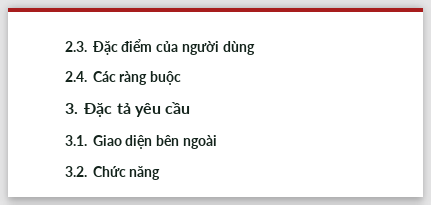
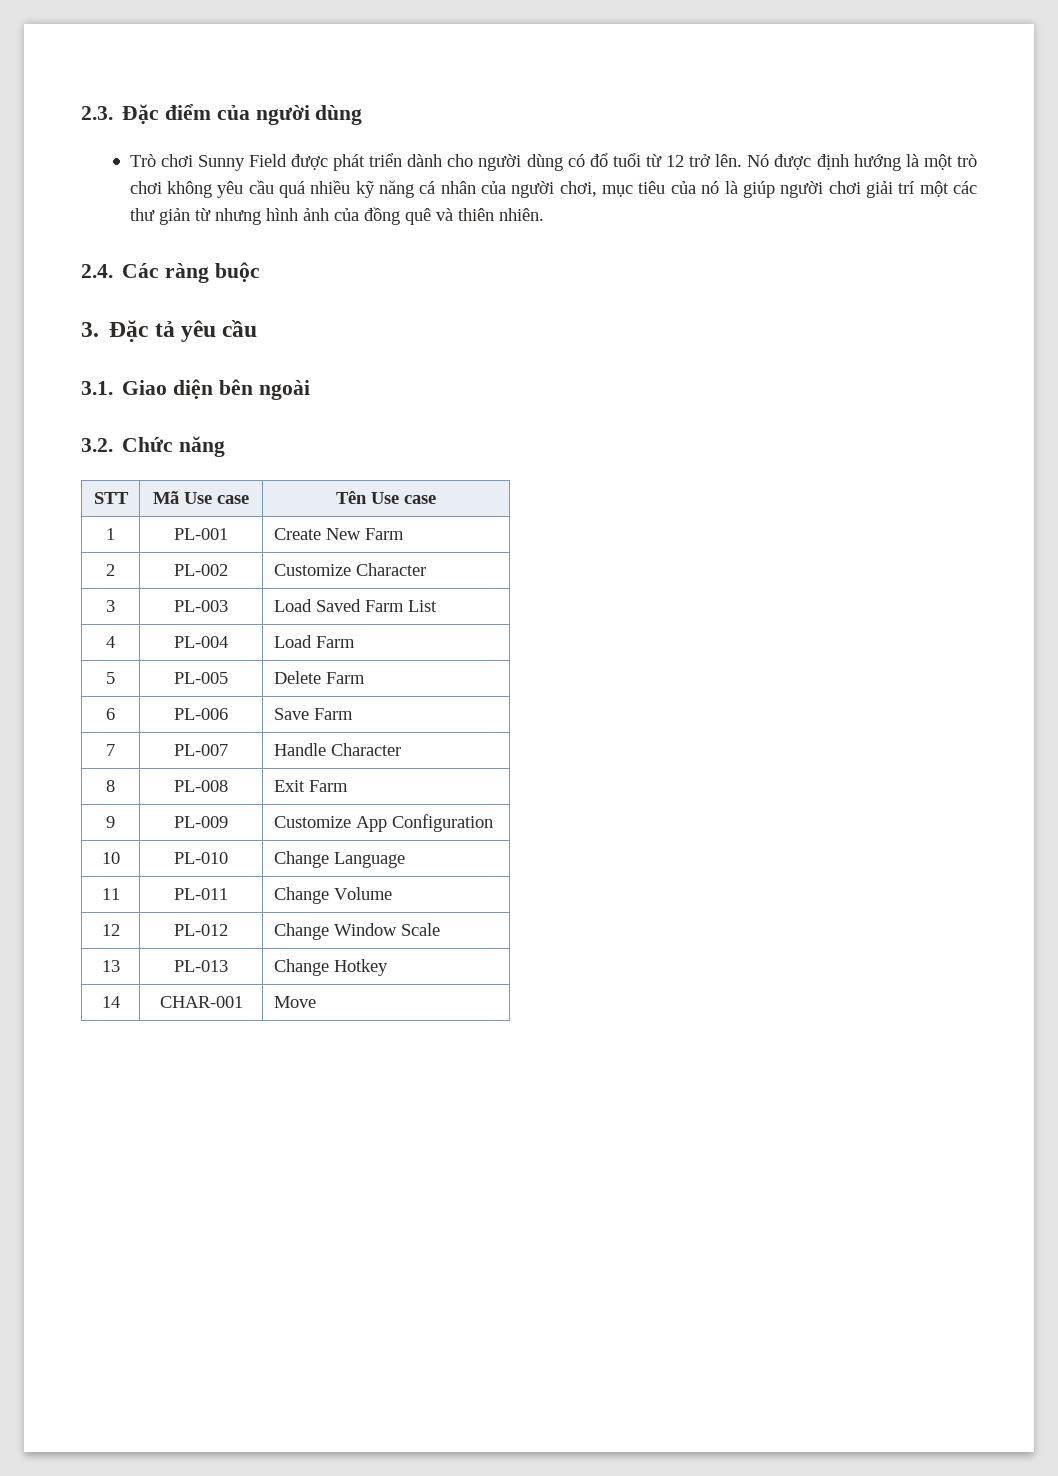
(255, 48) none -> [129,153,977,171] [129,180,977,198] [129,207,544,225] // Trò chơi Sunny Field được phát triển dành cho người dùng có đổ tuổi từ 12 trở lên. Nó được định hướng là một trò chơi không yêu cầu quá nhiều kỹ năng cá nhân của người chơi, mục tiêu của nó là giúp người chơi giải trí một các thư giản từ nhưng hình ảnh của đồng quê và thiên nhiên.
(161, 173) none -> [93,492,129,504] [153,491,249,504] [336,491,436,504] [106,528,115,540] [174,528,228,540] [273,528,404,540] [106,564,115,576] [174,564,228,576] [273,563,426,576] [106,600,115,612] [174,600,228,612] [273,599,437,612] [106,636,115,648] [174,636,228,648] [273,635,355,648] [106,672,115,684] [174,672,228,684] [273,671,365,684] [106,708,115,720] [174,708,228,720] [273,708,353,720] [106,744,115,756] [174,744,228,756] [273,743,401,756] [106,780,115,792] [174,780,228,792] [273,780,348,792] [106,816,115,828] [174,816,228,828] [273,814,493,832] [101,852,120,864] [174,852,228,864] [273,851,405,868] [101,888,120,900] [174,888,228,900] [273,887,392,904] [101,924,120,936] [174,924,228,936] [273,923,440,940] [101,960,120,972] [174,960,228,972] [273,959,388,976] [101,996,120,1008] [159,996,243,1008] [273,996,316,1008] // STT | Mã Use case | Tên Use case // 1 | PL-001 | Create New Farm // 2 | PL-002 | Customize Character // 3 | PL-003 | Load Saved Farm List // 4 | PL-004 | Load Farm // 5 | PL-005 | Delete Farm // 6 | PL-006 | Save Farm // 7 | PL-007 | Handle Character // 8 | PL-008 | Exit Farm // 9 | PL-009 | Customize App Configuration // 10 | PL-010 | Change Language // 11 | PL-011 | Change Volume // 12 | PL-012 | Change Window Scale // 13 | PL-013 | Change Hotkey // 14 | CHAR-001 | Move

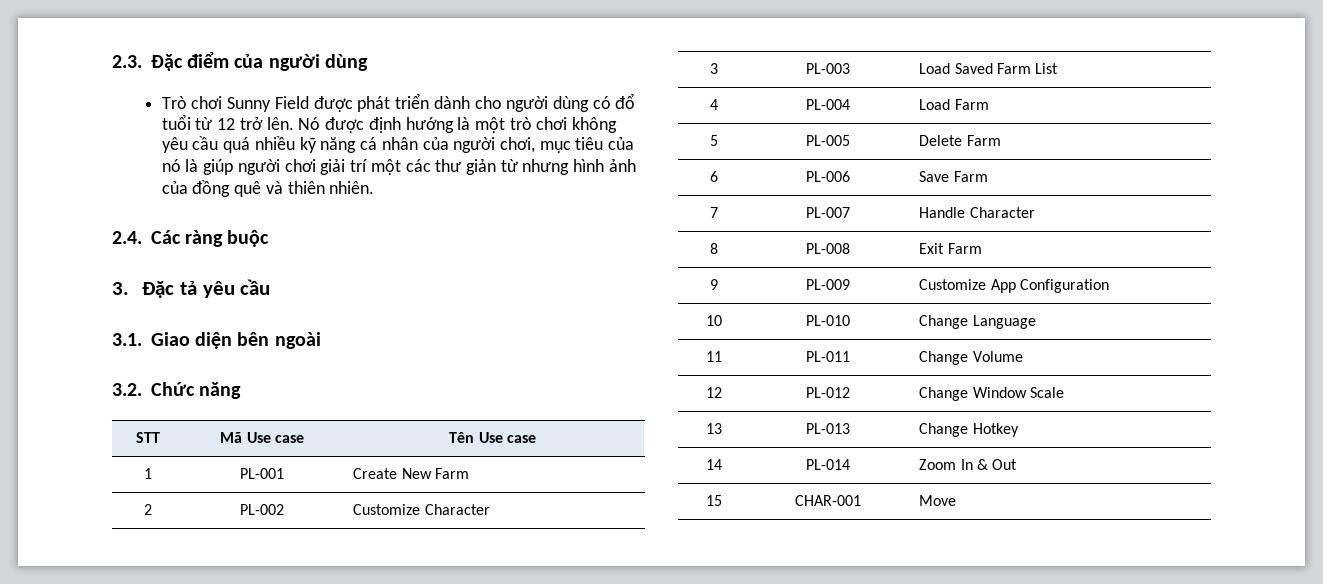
(120, 1002) none -> [806,459,850,470] [919,459,1018,470] [706,495,722,506] | PL-014 | Zoom In & Out // 15

